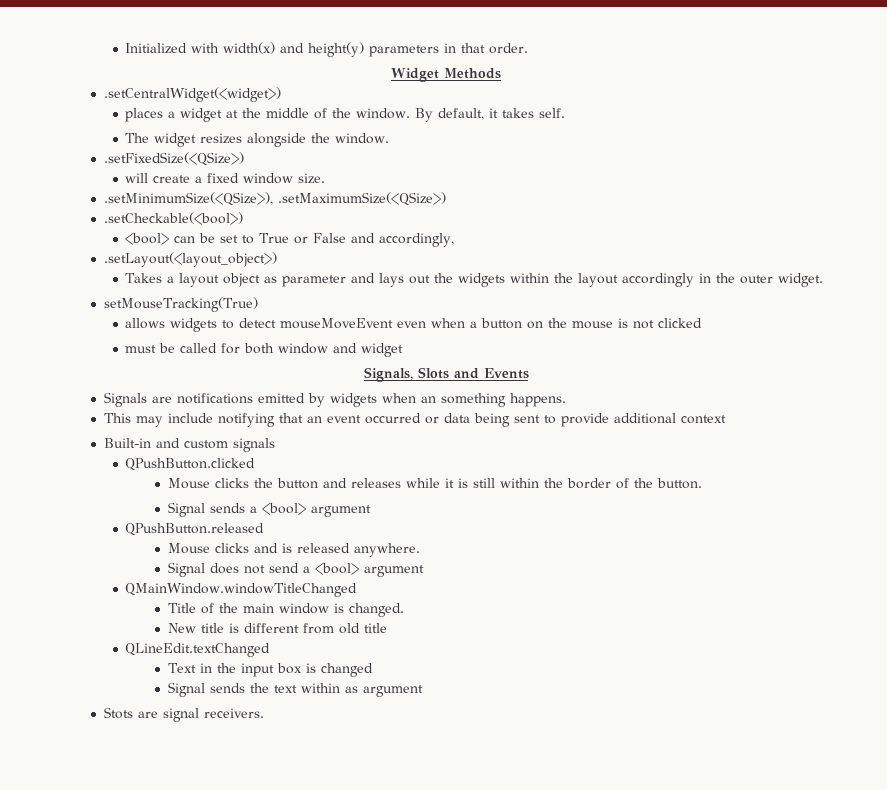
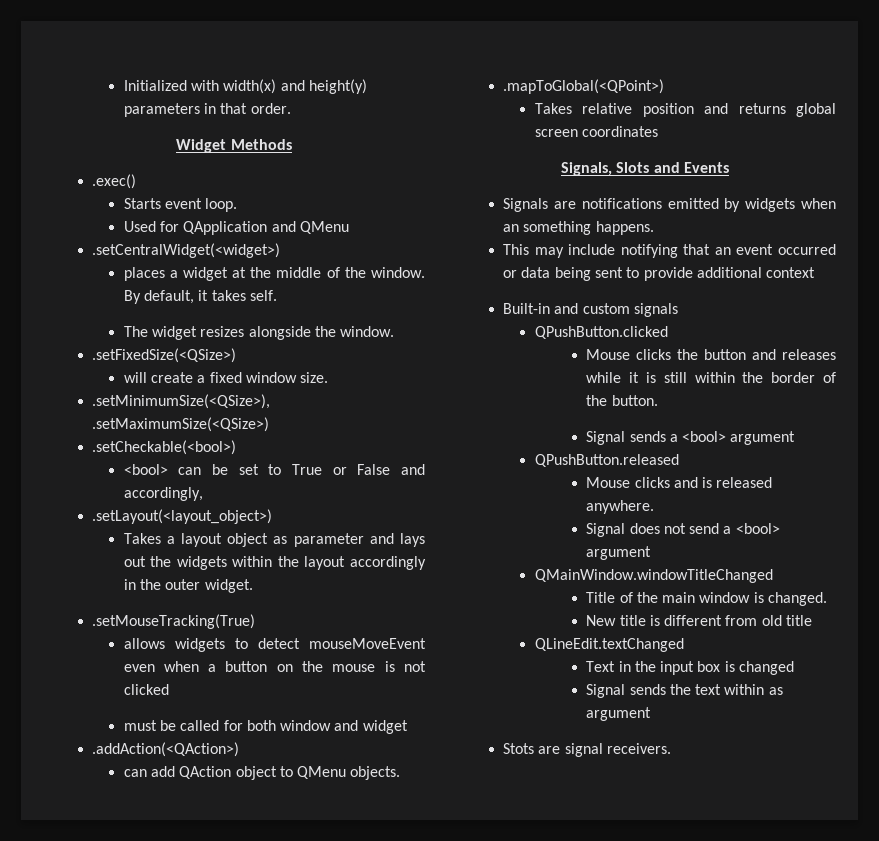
(501, 73) none -> [92,174,137,189] [123,198,238,212] [123,221,349,235] // .exec() // Starts event loop. // Used for QApplication and QMenu
[103,297,258,312] setMouseTracking(True) -> [92,614,256,629] .setMouseTracking(True)
(404, 350) none -> [92,742,240,757] [123,766,401,780] [503,79,665,94] [534,103,836,117] [534,126,658,137] // .addAction(<QAction>) // can add QAction object to QMenu objects. // .mapToGlobal(<QPoint>) // Takes relative position and returns global screen coordinates

